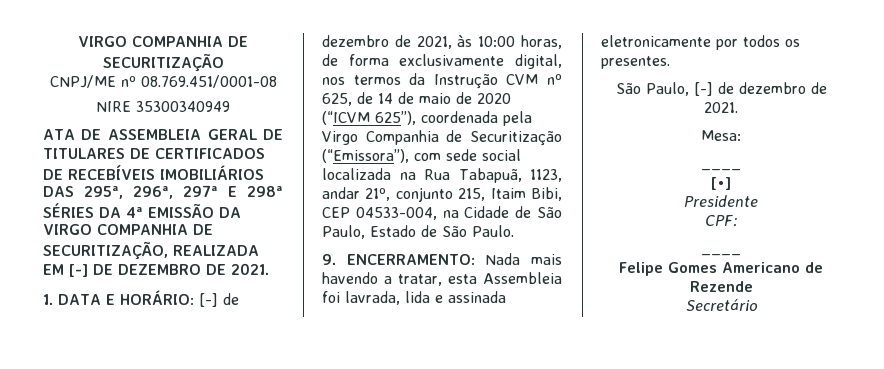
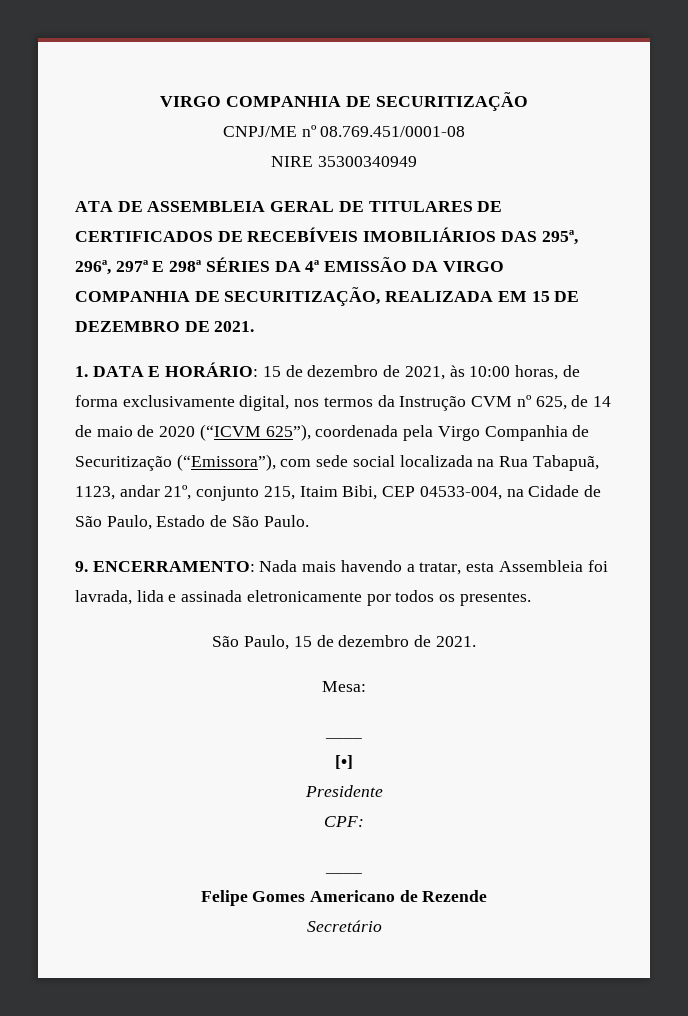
[69,264,88,277] [-] -> [531,291,550,302] 15
[198,293,218,307] [-] -> [262,366,281,377] 15
[693,82,713,96] [-] -> [293,636,312,647] 15

